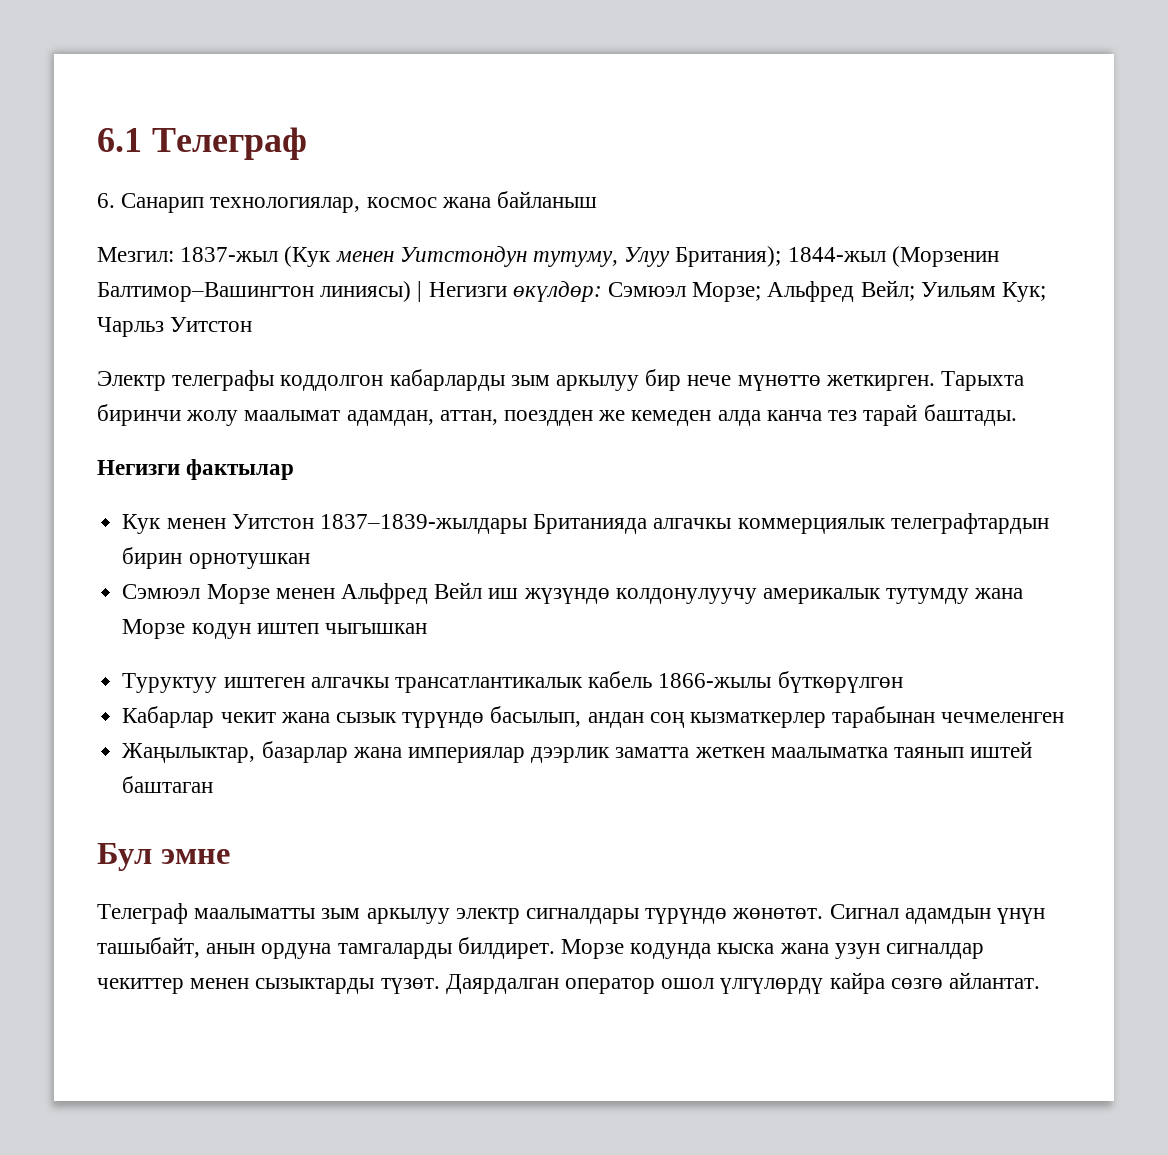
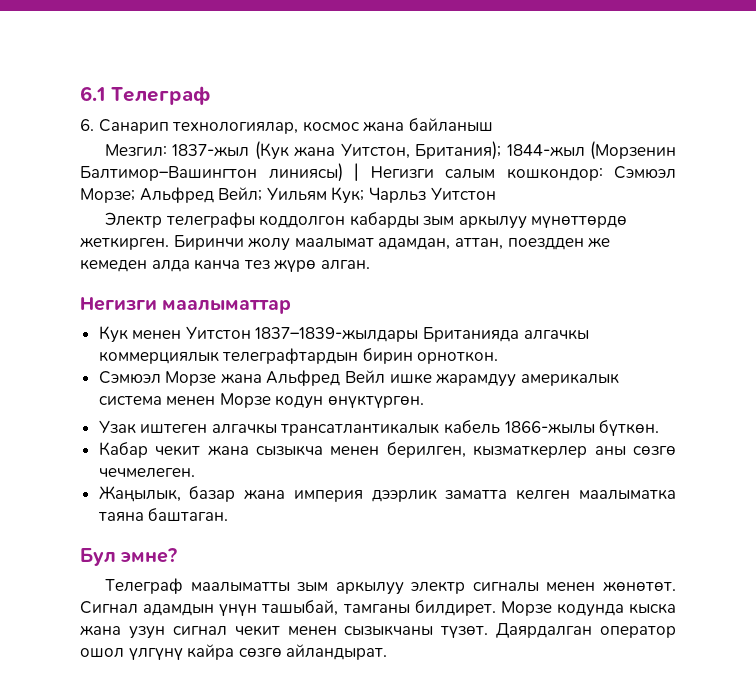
[335,246,671,267] менен Уитстондун тутуму, Улуу -> [294,143,410,159] жана Уитстон,
[512,281,602,302] өкүлдөр: -> [445,168,603,181] салым кошкондор:
[389,369,1025,391] [97,404,181,426] кабарларды зым аркылуу бир нече мүнөттө жеткирген. Тарыхта биринчи -> [349,212,628,229] [80,235,244,250] кабарды зым аркылуу мүнөттөрдө жеткирген. Биринчи
[863,404,1017,426] [97,459,295,480] тарай баштады. // Негизги фактылар -> [274,259,370,272] [80,297,292,314] жүрө алган. // Негизги маалыматтар
[188,553,310,569] орнотушкан -> [417,351,499,364] орноткон.
[275,588,335,599] менен -> [220,373,262,384] жана
[488,588,1024,604] [122,619,427,639] [122,673,218,693] иш жүзүндө колдонулуучу америкалык тутумду жана Морзе кодун иштеп чыгышкан // Туруктуу -> [389,373,619,387] [98,393,425,409] [98,420,136,434] ишке жарамдуу америкалык система менен Морзе кодун өнүктүргөн. // Узак
[777,671,903,693] [122,706,1065,728] [122,741,1033,763] [122,776,214,793] бүткөрүлгөн // Кабарлар чекит жана сызык түрүндө басылып, андан соң кызматкерлер тарабынан чечмеленген // Жаңылыктар, базарлар жана империялар дээрлик заматта жеткен маалыматка таянып иштей баштаган -> [599,420,660,436] [98,442,676,458] [98,468,195,478] [98,486,676,502] [97,508,229,522] бүткөн. // Кабар чекит жана сызыкча менен берилген, кызматкерлер аны сөзгө чечмелеген. // Жаңылык, базар жана империя дээрлик заматта келген маалыматка таяна баштаган.
[160,849,230,864] эмне -> [120,548,178,563] эмне?
[526,908,728,924] сигналдары түрүндө -> [472,582,596,592] сигналы менен
[97,937,452,959] ташыбайт, анын ордуна тамгаларды -> [261,600,410,616] ташыбай, тамганы
[886,943,985,959] [97,978,375,994] сигналдар чекиттер менен сызыктарды -> [172,625,434,636] сигнал чекит менен сызыкчаны
[720,978,824,994] үлгүлөрдү -> [128,648,183,660] үлгүнү
[949,972,1041,989] айлантат. -> [286,644,388,660] айландырат.

